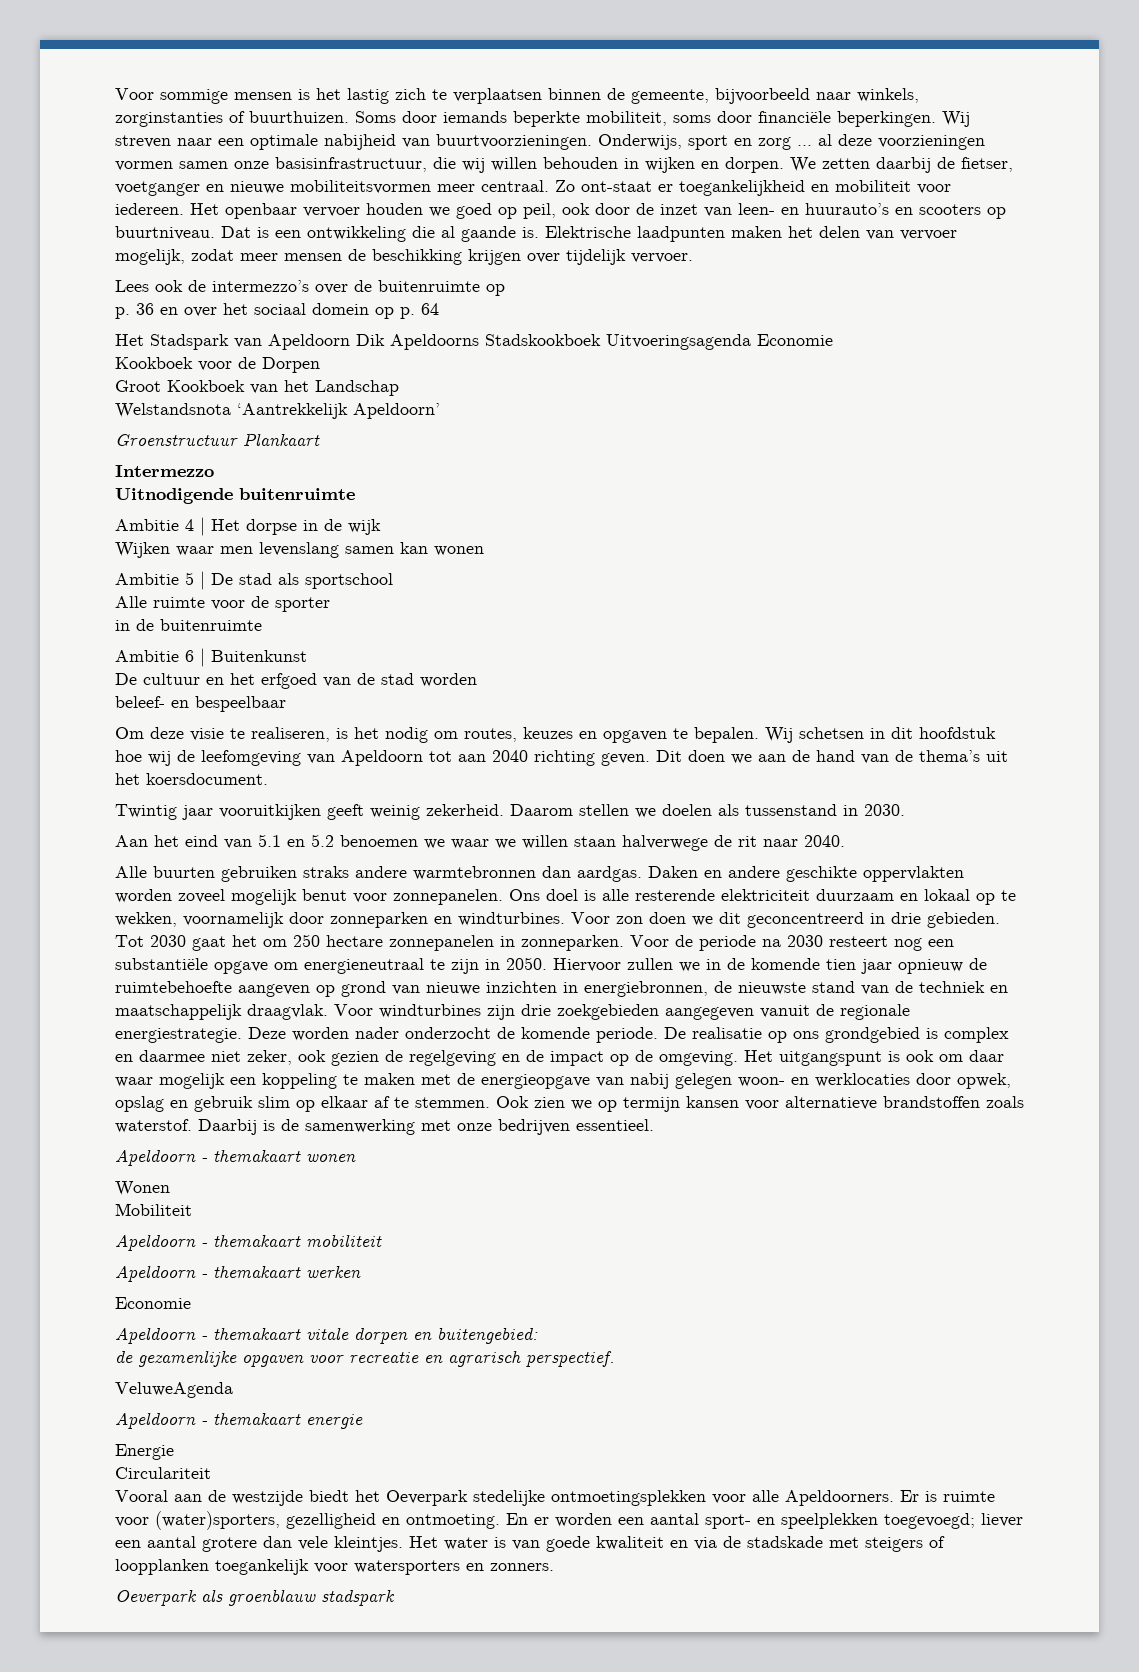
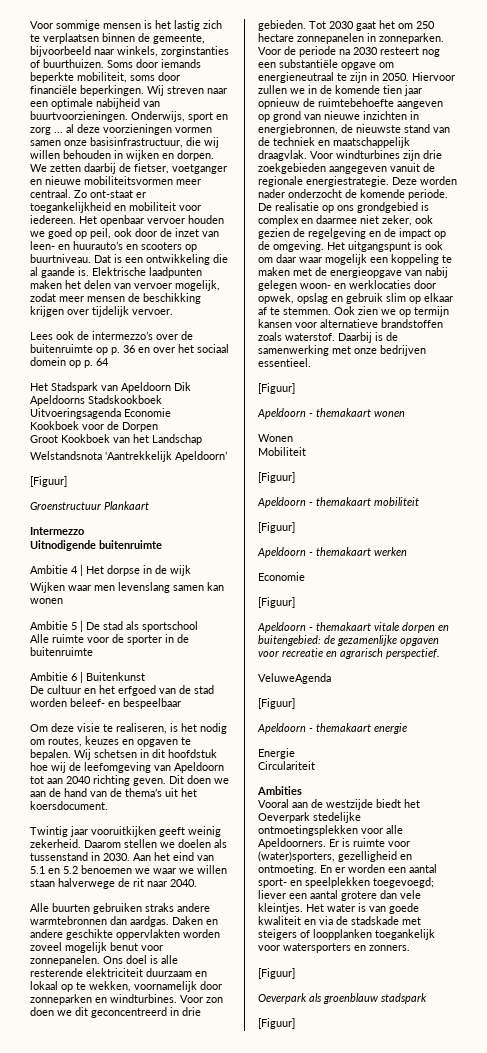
(505, 290) // -> (108, 351) none
(440, 411) none -> [30,476,67,487] // [Figuur]
(330, 604) // -> (162, 640) none
(477, 680) // -> (67, 702) none
(905, 810) // -> (130, 857) none
(654, 1125) none -> [258,383,295,394] // [Figuur]
(192, 1209) none -> [258,472,295,483] // [Figuur]
(382, 1240) none -> [258,522,295,533] // [Figuur]
(191, 1303) none -> [258,597,295,608] // [Figuur]
(538, 1335) // -> (321, 640) none
(233, 1390) none -> [258,698,295,709] // [Figuur]
(211, 1473) none -> [257,786,302,795] // Ambities
(554, 1567) none -> [258,968,295,979] // [Figuur]
(395, 1597) none -> [258,1018,295,1029] // [Figuur]

